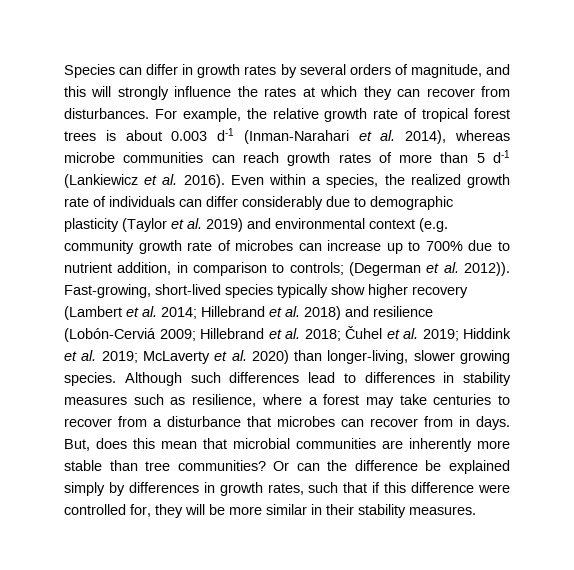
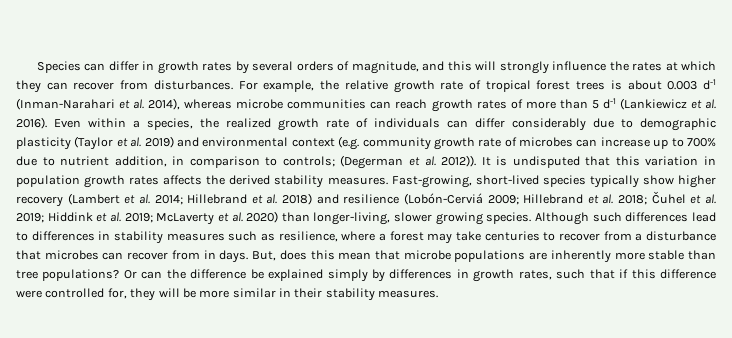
(510, 269) none -> [481,156,716,168] [16,175,388,188] It is undisputed that this variation in population growth rates affects the derived stability measures.
[233,438,376,449] microbial communities -> [403,250,526,262] microbe populations
[177,460,266,471] communities? -> [42,269,120,281] populations?

